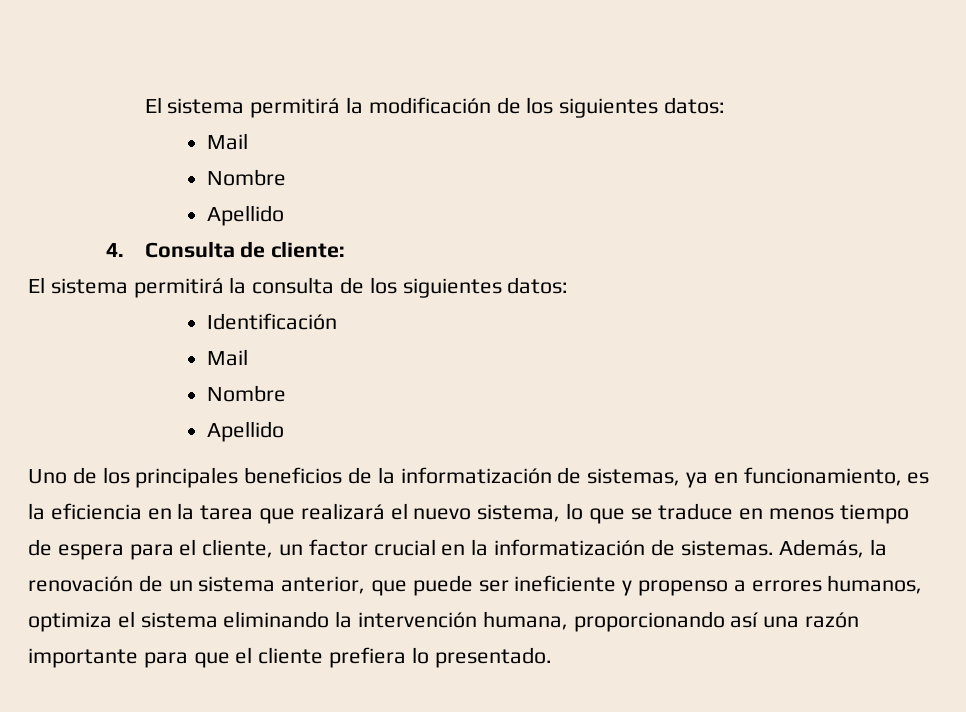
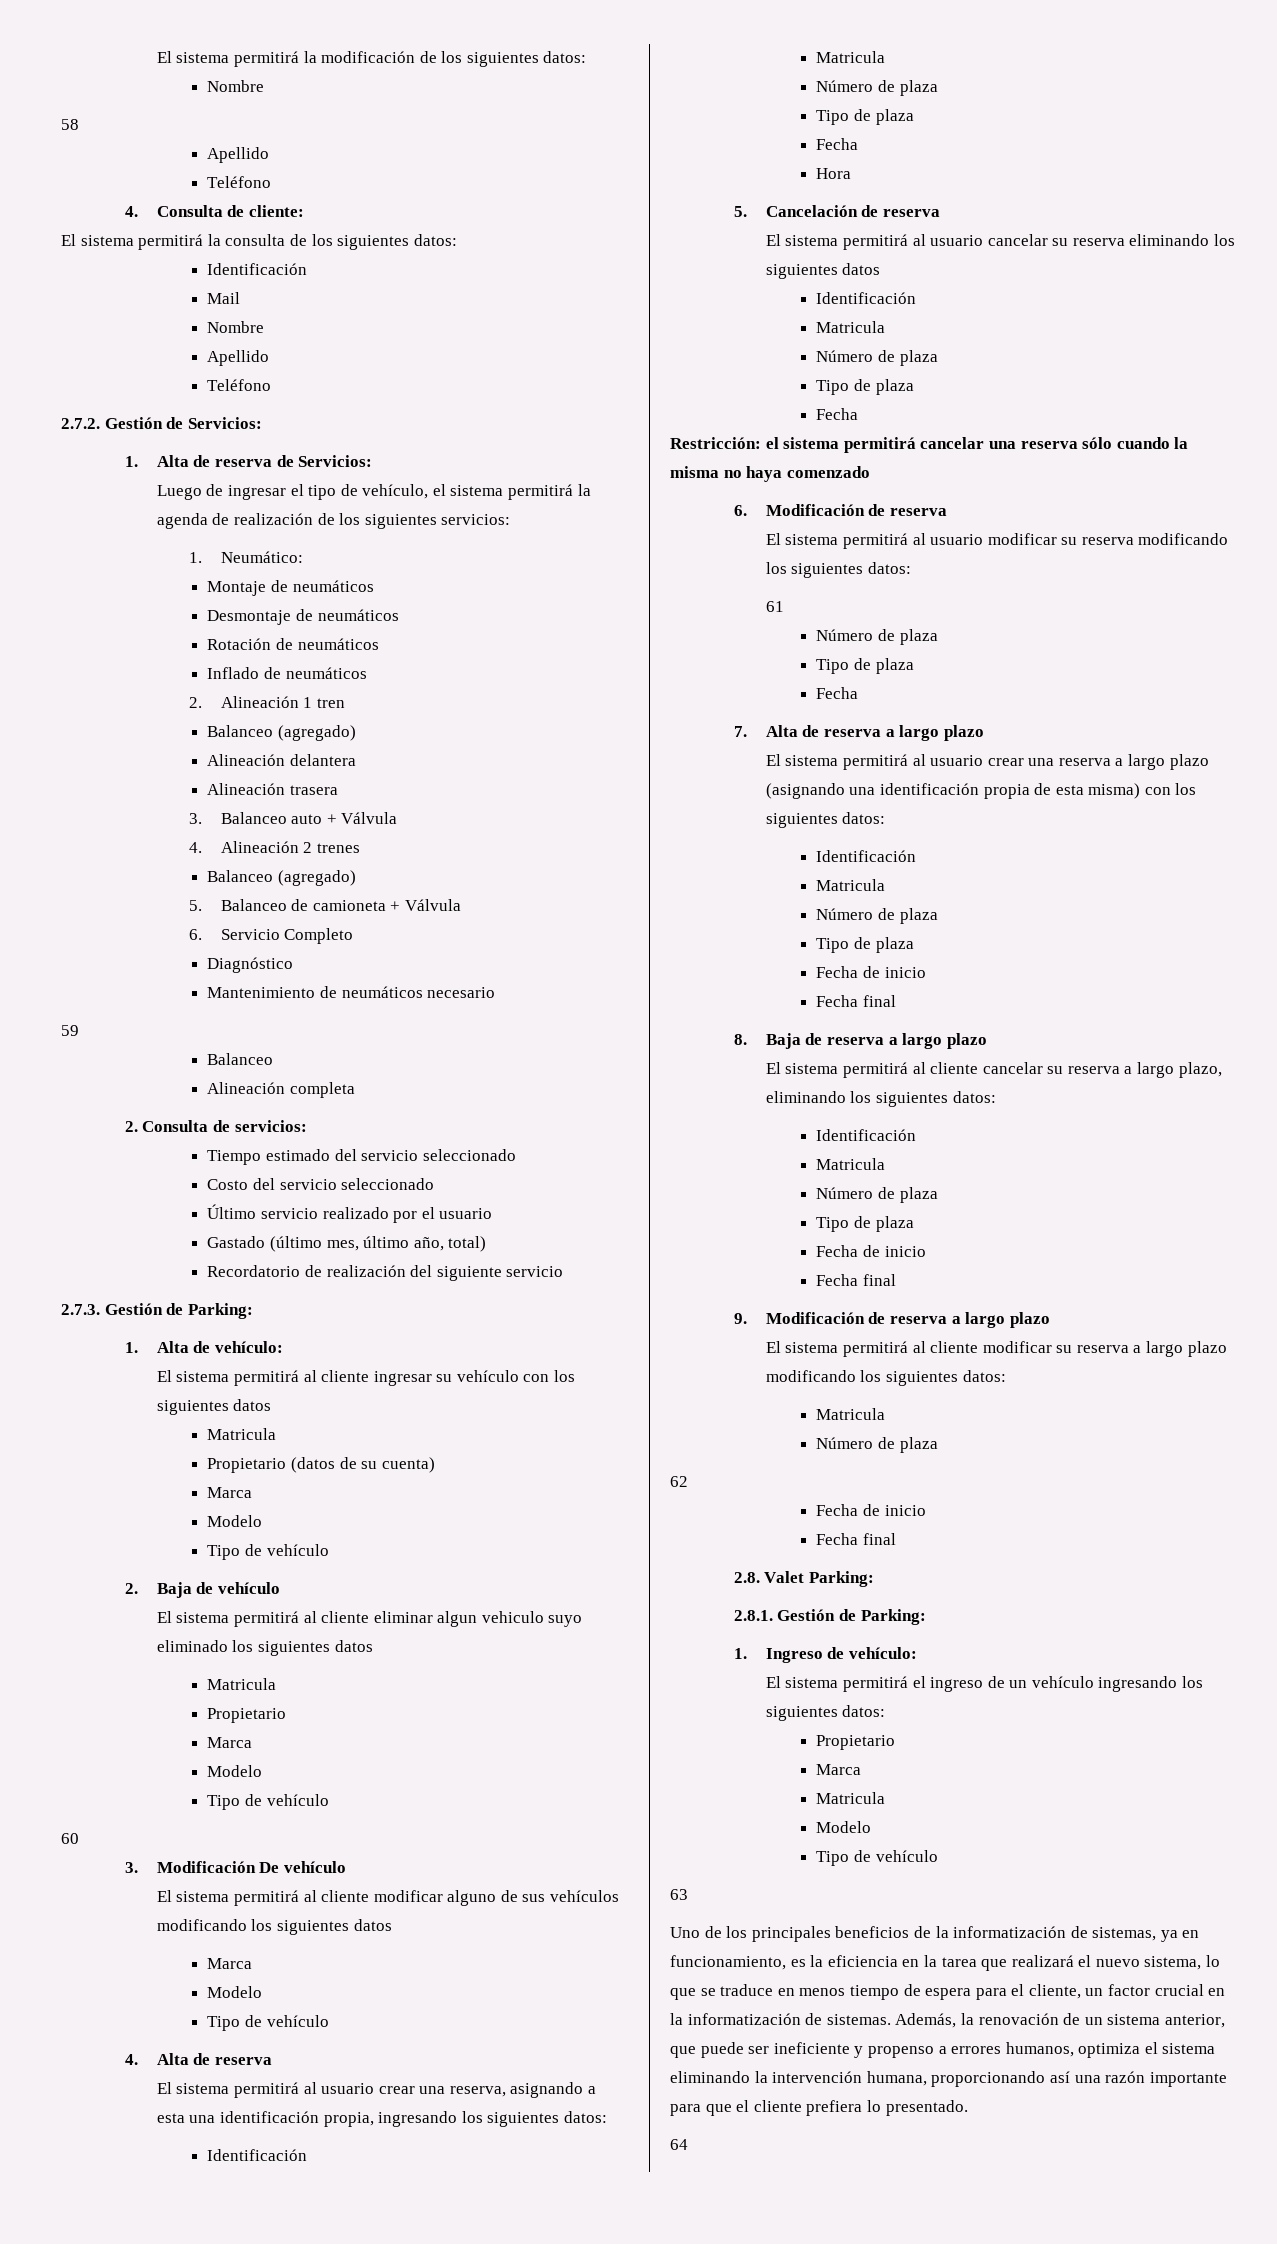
[207,133,249,150] [207,169,287,186] [207,205,285,226] // Mail // Nombre // Apellido -> [207,80,265,92] [61,119,79,130] [207,147,270,163] [207,176,272,188] // Nombre // 58 // Apellido // Teléfono
(285, 431) none -> [207,379,272,391] [61,417,262,429] [124,455,373,467] [156,484,591,500] [156,513,511,529] [188,551,303,563] [207,580,374,596] [207,609,399,625] [207,638,379,650] [207,667,367,679] [188,696,345,708] [207,725,356,741] [207,754,356,766] [207,783,338,795] [188,812,398,824] [188,841,360,853] [207,870,356,886] [188,899,461,911] [188,928,354,944] [207,957,294,973] [207,986,496,998] [61,1025,79,1036] [207,1053,274,1065] [207,1082,355,1098] [124,1120,307,1132] [207,1149,516,1165] [207,1178,435,1190] [207,1204,493,1223] [207,1236,487,1252] [207,1265,564,1281] [61,1303,253,1319] [124,1341,283,1353] [156,1370,576,1386] [156,1399,272,1415] [207,1428,277,1440] [207,1457,435,1473] [207,1487,253,1498] [207,1515,263,1527] [207,1544,329,1560] [124,1582,280,1598] [156,1611,583,1627] [156,1640,373,1656] [207,1678,277,1690] [207,1708,287,1723] [207,1737,253,1748] [207,1765,263,1777] [207,1794,329,1810] [61,1833,79,1844] [124,1861,346,1873] [156,1890,620,1906] [156,1919,392,1935] [207,1958,253,1969] [207,1986,263,1998] [207,2015,329,2031] [124,2053,272,2065] [156,2082,597,2098] [156,2111,607,2127] [207,2149,308,2161] [816,51,886,63] [816,80,938,96] [816,109,914,125] [816,138,859,150] [816,168,852,179] [733,205,940,217] [765,234,1236,250] [765,263,881,279] [816,292,917,304] [816,321,886,333] [816,350,938,366] [816,379,914,395] [816,408,859,420] [670,437,1189,453] [670,466,870,482] [733,504,947,516] [765,533,1229,549] [765,562,911,578] [765,601,784,612] [816,629,938,645] [816,658,914,674] [816,687,859,699] [733,725,984,741] [765,754,1209,770] [765,783,1197,799] [765,812,886,828] [816,850,917,862] [816,879,886,891] [816,908,938,924] [816,937,914,953] [816,966,926,978] [816,995,896,1007] [733,1033,987,1049] [765,1062,1222,1078] [765,1091,996,1107] [816,1129,917,1141] [816,1158,886,1170] [816,1187,938,1203] [816,1216,914,1232] [816,1245,926,1257] [816,1274,896,1286] [733,1312,1050,1328] [765,1341,1227,1357] [765,1370,1006,1386] [816,1408,886,1420] [816,1437,938,1453] [670,1476,688,1487] [816,1504,926,1516] [816,1533,896,1545] [733,1571,875,1587] [733,1609,926,1625] [733,1647,917,1663] [765,1676,1204,1692] [765,1705,886,1721] [816,1735,896,1750] [816,1764,862,1775] [816,1792,886,1804] [816,1821,872,1833] [816,1850,938,1866] [670,1889,688,1900] // Teléfono // 2.7.2. Gestión de Servicios: // 1. Alta de reserva de Servicios: // Luego de ingresar el tipo de vehículo, el sistema permitirá la agenda de realización de los siguientes servicios: // 1. Neumático: // Montaje de neumáticos // Desmontaje de neumáticos // Rotación de neumáticos // Inflado de neumáticos // 2. Alineación 1 tren // Balanceo (agregado) // Alineación delantera // Alineación trasera // 3. Balanceo auto + Válvula // 4. Alineación 2 trenes // Balanceo (agregado) // 5. Balanceo de camioneta + Válvula // 6. Servicio Completo // Diagnóstico // Mantenimiento de neumáticos necesario // 59 // Balanceo // Alineación completa // 2. Consulta de servicios: // Tiempo estimado del servicio seleccionado // Costo del servicio seleccionado // Último servicio realizado por el usuario // Gastado (último mes, último año, total) // Recordatorio de realización del siguiente servicio // 2.7.3. Gestión de Parking: // 1. Alta de vehículo: // El sistema permitirá al cliente ingresar su vehículo con los siguientes datos // Matricula // Propietario (datos de su cuenta) // Marca // Modelo // Tipo de vehículo // 2. Baja de vehículo // El sistema permitirá al cliente eliminar algun vehiculo suyo eliminado los siguientes datos // Matricula // Propietario // Marca // Modelo // Tipo de vehículo // 60 // 3. Modificación De vehículo // El sistema permitirá al cliente modificar alguno de sus vehículos modificando los siguientes datos // Marca // Modelo // Tipo de vehículo // 4. Alta de reserva // El sistema permitirá al usuario crear una reserva, asignando a esta una identificación propia, ingresando los siguientes datos: // Identificación // Matricula // Número de plaza // Tipo de plaza // Fecha // Hora // 5. Cancelación de reserva // El sistema permitirá al usuario cancelar su reserva eliminando los siguientes datos // Identificación // Matricula // Número de plaza // Tipo de plaza // Fecha // Restricción: el sistema permitirá cancelar una reserva sólo cuando la misma no haya comenzado // 6. Modificación de reserva // El sistema permitirá al usuario modificar su reserva modificando los siguientes datos: // 61 // Número de plaza // Tipo de plaza // Fecha // 7. Alta de reserva a largo plazo // El sistema permitirá al usuario crear una reserva a largo plazo (asignando una identificación propia de esta misma) con los siguientes datos: // Identificación // Matricula // Número de plaza // Tipo de plaza // Fecha de inicio // Fecha final // 8. Baja de reserva a largo plazo // El sistema permitirá al cliente cancelar su reserva a largo plazo, eliminando los siguientes datos: // Identificación // Matricula // Número de plaza // Tipo de plaza // Fecha de inicio // Fecha final // 9. Modificación de reserva a largo plazo // El sistema permitirá al cliente modificar su reserva a largo plazo modificando los siguientes datos: // Matricula // Número de plaza // 62 // Fecha de inicio // Fecha final // 2.8. Valet Parking: // 2.8.1. Gestión de Parking: // 1. Ingreso de vehículo: // El sistema permitirá el ingreso de un vehículo ingresando los siguientes datos: // Propietario // Marca // Matricula // Modelo // Tipo de vehículo // 63
(552, 657) none -> [670,2139,688,2150] // 64

